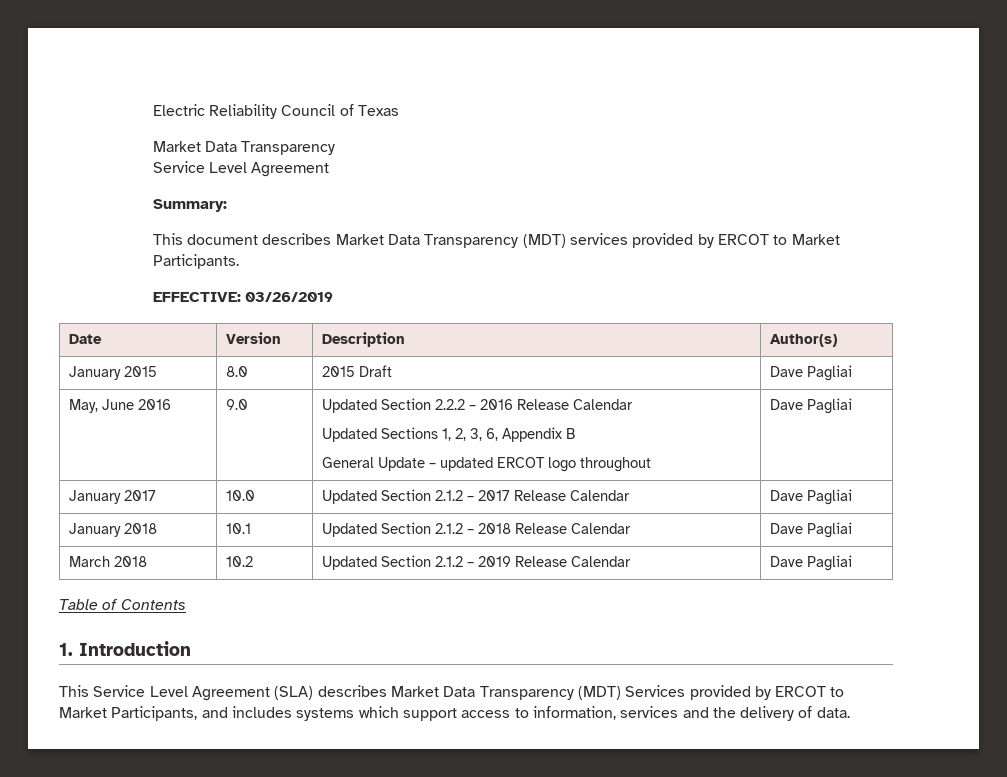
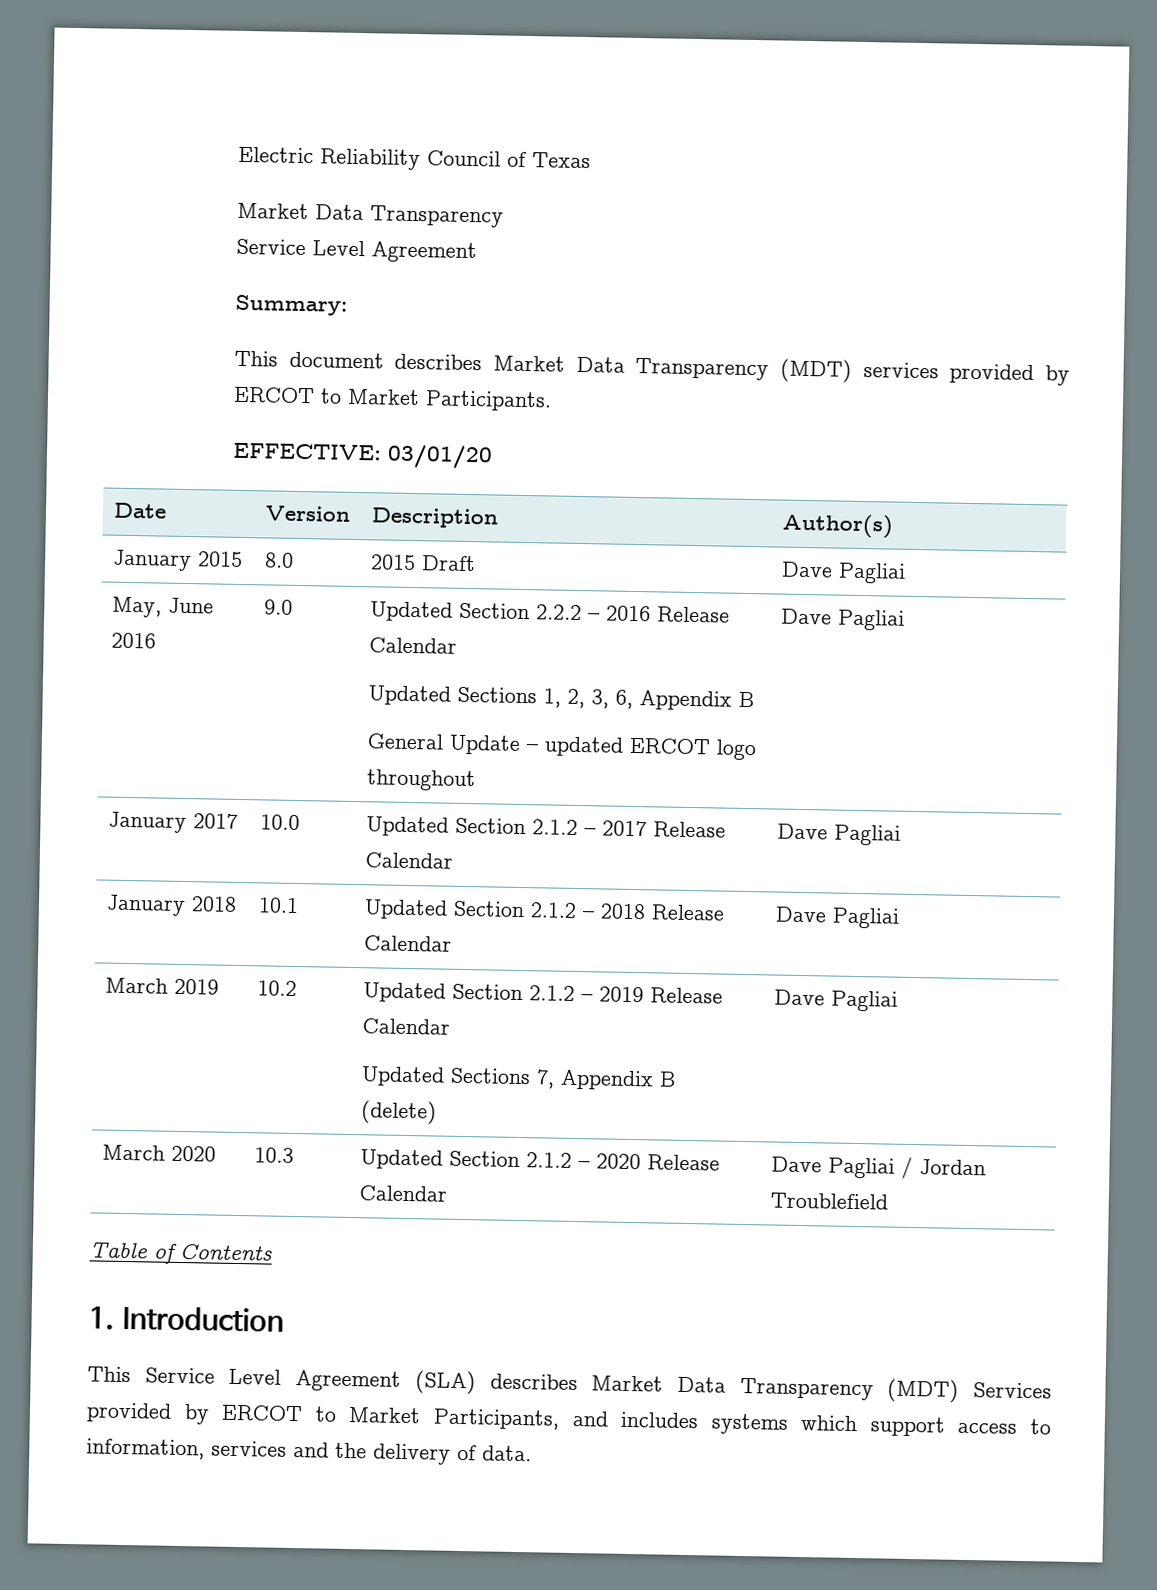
[245,292,334,302] 03/26/2019 -> [387,444,494,470] 03/01/20
[114,556,148,567] 2018 -> [173,978,219,995] 2019
[770,555,853,571] | Dave Pagliai -> [360,1066,676,1091] [360,1100,437,1125] [773,989,898,1012] [101,1144,216,1162] [253,1147,294,1163] [359,1149,720,1171] [358,1185,448,1202] [770,1156,986,1180] [769,1192,888,1210] // Updated Sections 7, Appendix B (delete) | Dave Pagliai // March 2020 | 10.3 | Updated Section 2.1.2 – 2020 Release Calendar | Dave Pagliai / Jordan Troublefield

